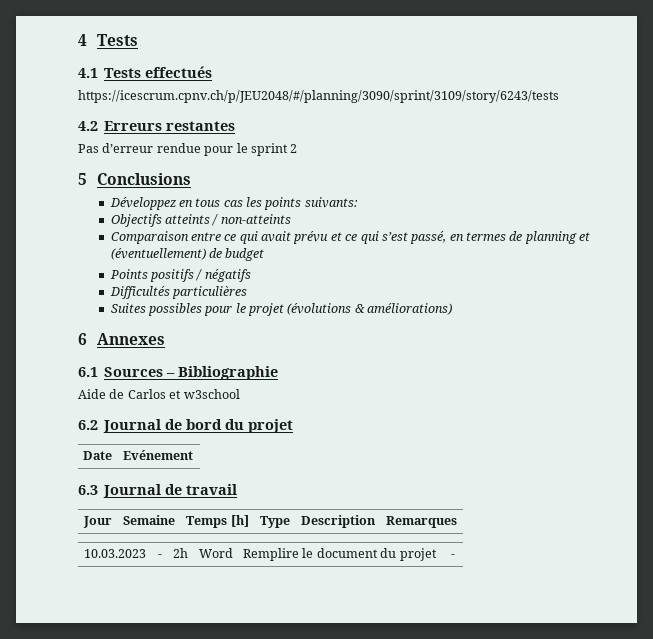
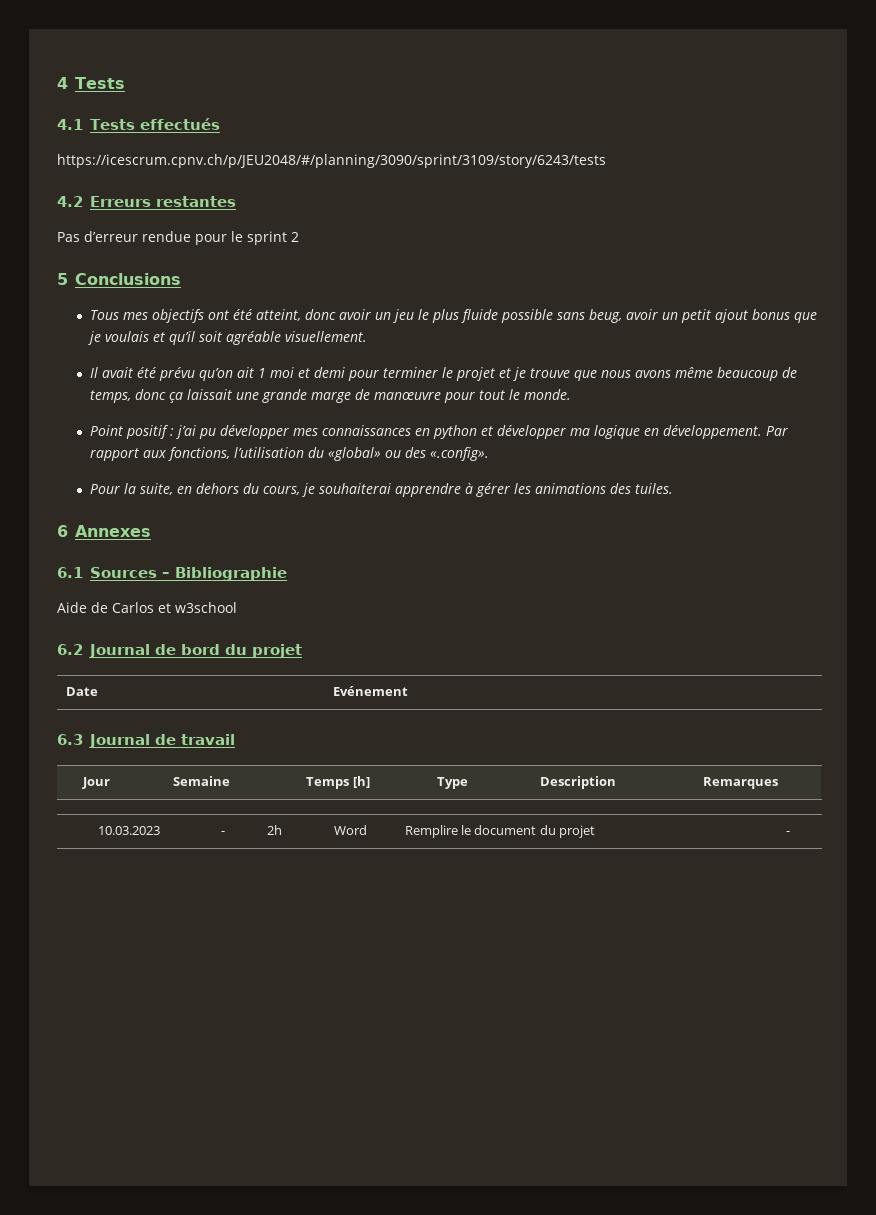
[109,197,358,210] [110,214,291,227] [110,231,591,244] [110,248,265,261] [109,269,251,282] [109,286,247,299] [110,303,453,316] Développez en tous cas les points suivants: // Objectifs atteints / non-atteints // Comparaison entre ce qui avait prévu et ce qui s’est passé, en termes de planning et (éventuellement) de budget // Points positifs / négatifs // Difficultés particulières // Suites possibles pour le projet (évolutions & améliorations) -> [89,309,817,323] [87,331,367,345] [89,367,797,381] [89,389,571,403] [89,425,788,439] [89,447,489,461] [89,483,673,497] Tous mes objectifs ont été atteint, donc avoir un jeu le plus fluide possible sans beug, avoir un petit ajout bonus que je voulais et qu’il soit agréable visuellement. // Il avait été prévu qu’on ait 1 moi et demi pour terminer le projet et je trouve que nous avons même beaucoup de temps, donc ça laissait une grande marge de manœuvre pour tout le monde. // Point positif : j’ai pu développer mes connaissances en python et développer ma logique en développement. Par rapport aux fonctions, l’utilisation du «global» ou des «.config». // Pour la suite, en dehors du cours, je souhaiterai apprendre à gérer les animations des tuiles.

